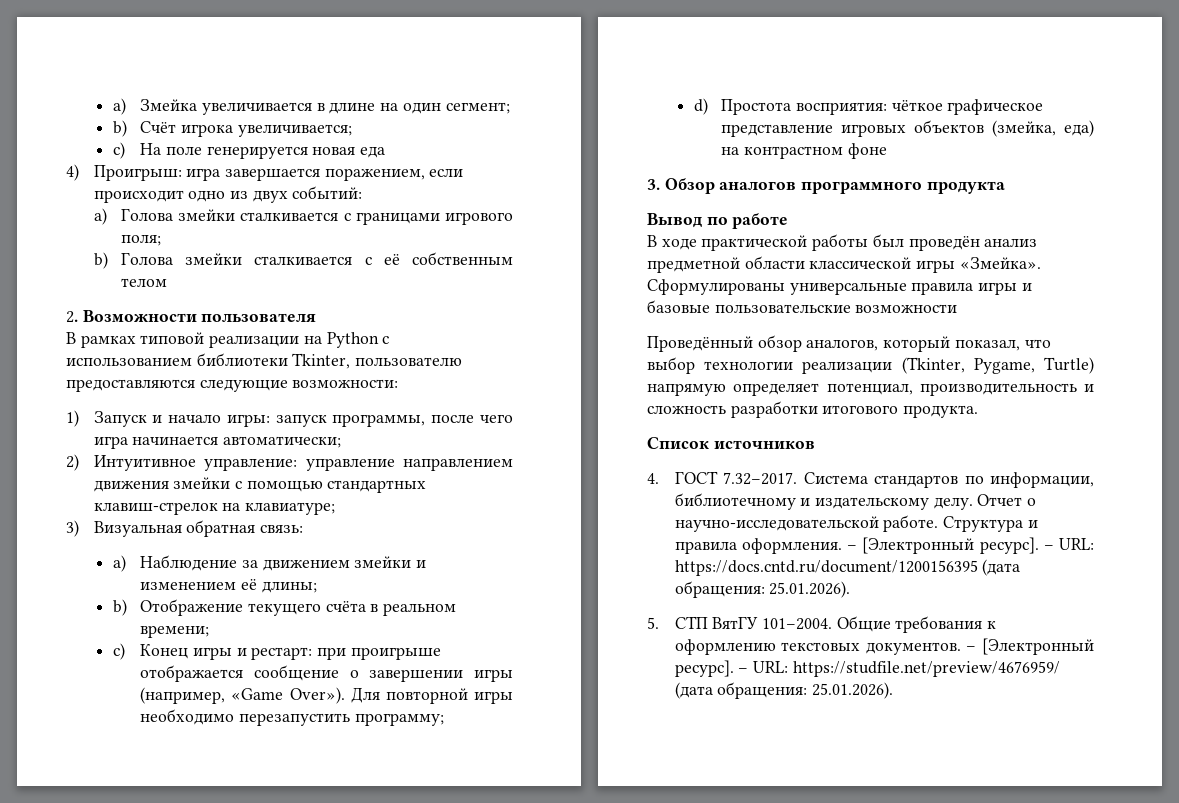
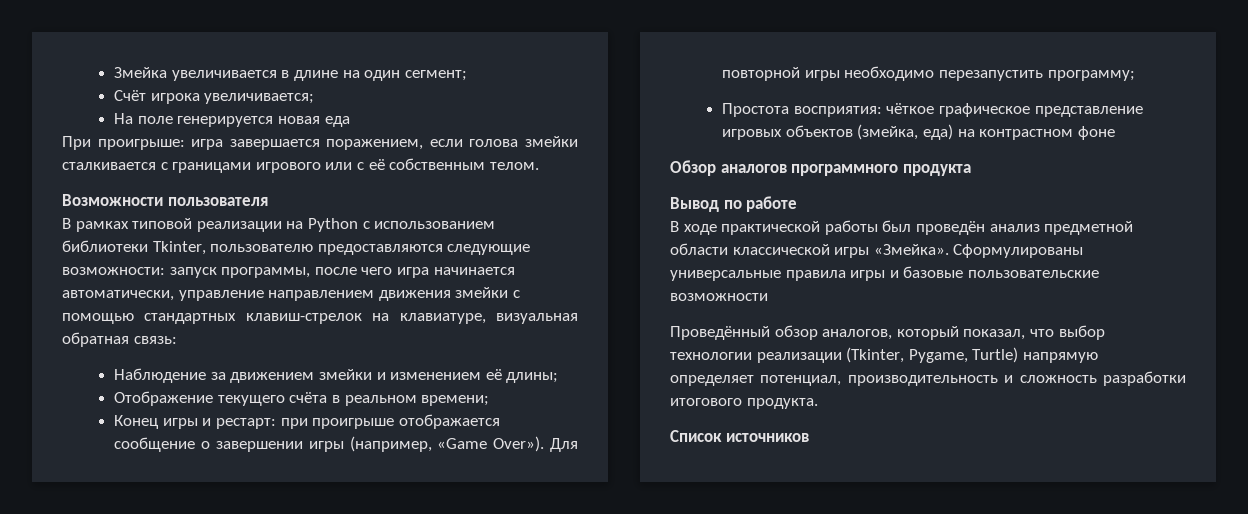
[112,98,126,115] a) -> (114, 72) none
[112,120,127,137] b) -> (467, 75) none
[112,142,125,159] c) -> (315, 98) none
[66,164,182,181] 4) Проигрыш: -> [62,136,185,150] При проигрыше:
[93,186,363,203] [93,208,174,225] происходит одно из двух событий: // a) Голова -> [469,139,519,147] голова
[121,234,162,246] [93,252,353,269] поля; // b) Голова змейки сталкивается -> [325,162,353,170] или
[121,278,168,287] [66,311,78,323] телом // 2. -> [489,162,539,170] телом. //
[66,410,270,427] // 1) Запуск и начало игры: -> (165, 271) none
[222,436,341,448] [66,454,298,471] автоматически; // 2) Интуитивное управление: -> [62,290,174,301] автоматически,
[244,502,335,515] [66,520,182,537] клавиатуре; // 3) Визуальная -> [399,313,578,324] клавиатуре, визуальная
[112,555,126,572] a) -> (177, 340) none
[112,599,127,616] b) -> (559, 377) none
[112,643,125,660] c) -> (490, 400) none
[693,98,708,115] d) -> (1135, 75) none
[647,179,660,190] 3. -> (1115, 133) none
[647,471,1094,488] [674,493,1037,510] [674,515,1038,532] [674,537,1094,554] [674,559,1021,576] [674,581,851,598] [647,616,997,633] [674,638,1094,655] [674,660,1060,677] [674,682,893,699] // 4. ГОСТ 7.32–2017. Система стандартов по информации, библиотечному и издательскому делу. Отчет о научно-исследовательской работе. Структура и правила оформления. – [Электронный ресурс]. – URL: https://docs.cntd.ru/document/1200156395 (дата обращения: 25.01.2026). // 5. СТП ВятГУ 101–2004. Общие требования к оформлению текстовых документов. – [Электронный ресурс]. – URL: https://studfile.net/preview/4676959/ (дата обращения: 25.01.2026). -> (809, 437) none

